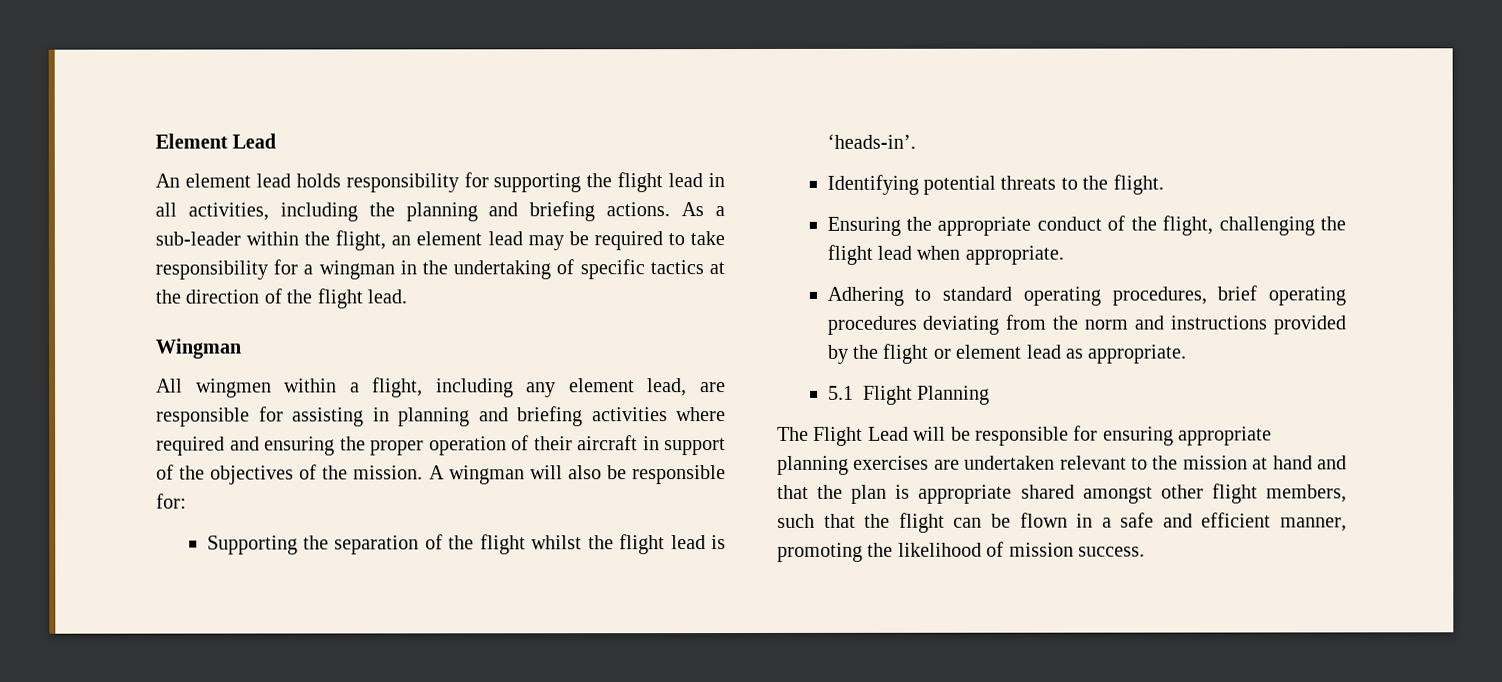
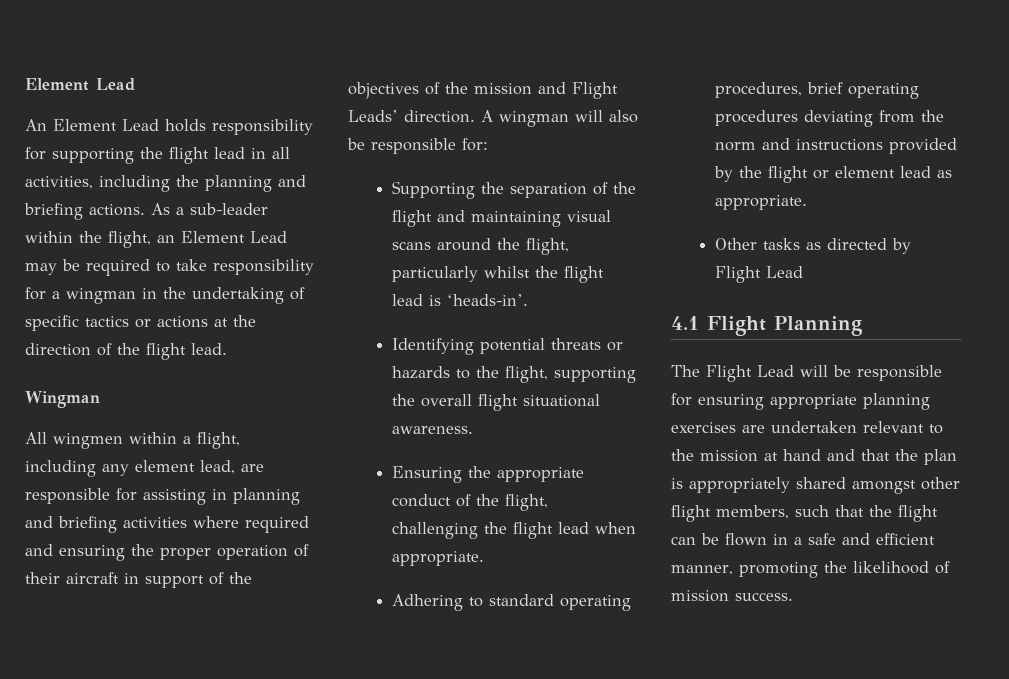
[184,173,291,188] element lead -> [53,119,159,131] Element Lead
[416,231,523,246] element lead -> [181,231,287,243] Element Lead
(704, 267) none -> [135,316,208,328] or actions
[353,465,424,480] mission. -> [474,82,618,99] [348,110,475,123] mission and Flight Leads’ direction.
(526, 544) none -> [436,210,611,227] [391,238,569,255] [391,266,478,282] and maintaining visual scans around the flight, particularly
[1060,174,1164,195] to the flight. -> [606,342,623,351] [391,366,636,383] [391,394,600,411] [391,426,473,434] or hazards to the flight, supporting the overall flight situational awareness.
[827,385,854,400] 5.1 -> [714,238,911,254] [714,266,803,283] [671,316,699,330] Other tasks as directed by Flight Lead // 4.1
[918,484,1013,504] appropriate -> [689,477,790,493] appropriately

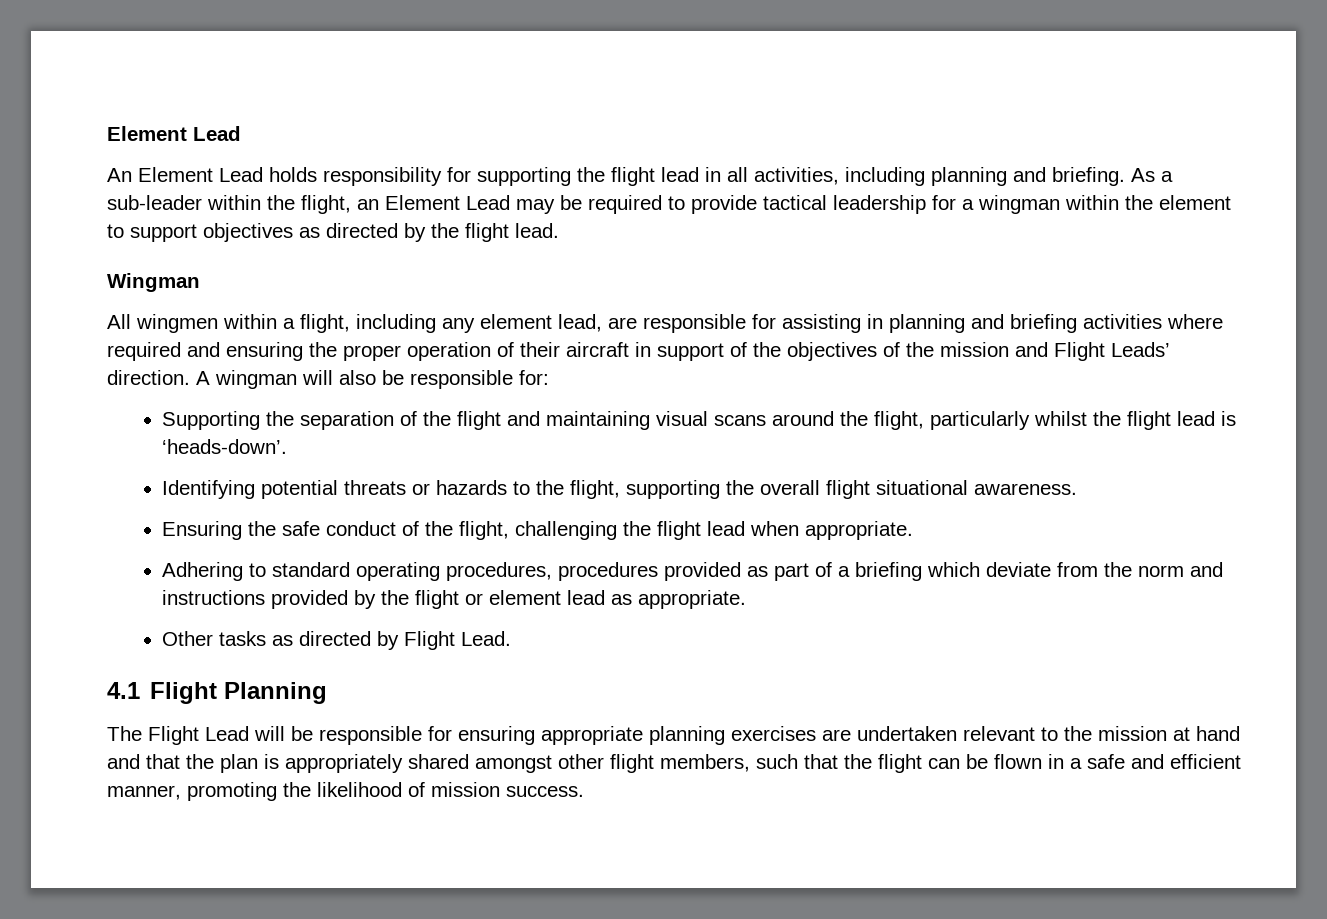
[176,175,306,192] [24,203,145,220] the planning and briefing actions. -> [931,167,1125,186] planning and briefing.
[176,259,314,275] [25,287,305,304] [25,315,256,331] [25,343,112,356] take responsibility for a wingman in the undertaking of specific tactics or actions at the direction of -> [691,195,1231,214] [107,223,426,242] provide tactical leadership for a wingman within the element to support objectives as directed by
[446,294,528,306] ‘heads-in’. -> [162,439,288,454] ‘heads-down’.
[496,467,584,482] appropriate -> [282,521,321,536] safe
[806,82,919,99] [714,110,873,127] brief operating procedures deviating -> [558,562,1052,581] procedures provided as part of a briefing which deviate
[765,266,803,278] Lead -> [461,631,512,646] Lead.

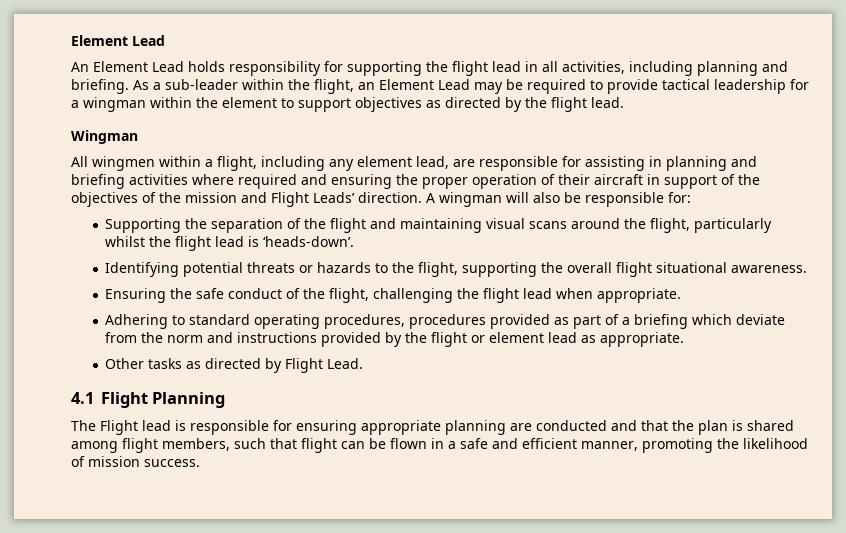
[205,726,313,741] Lead will be -> [142,420,186,431] lead is
[731,726,1240,741] exercises are undertaken relevant to the mission at hand -> [510,420,607,431] are conducted
[285,754,604,773] appropriately shared amongst other -> [747,420,794,431] [71,441,118,453] shared among
[844,754,872,769] the -> (297, 443) none

